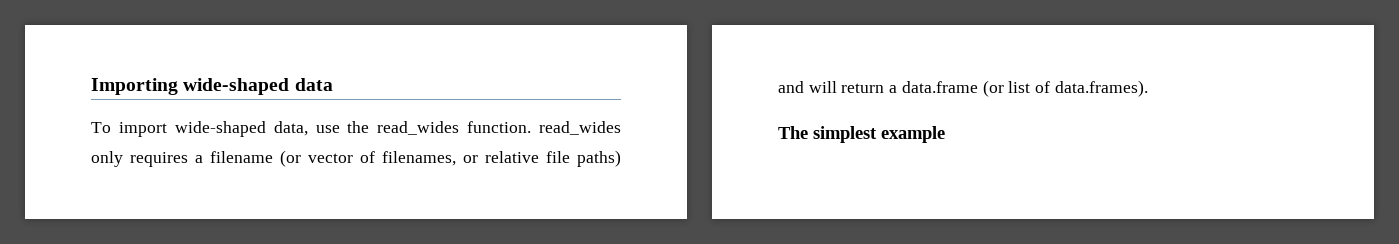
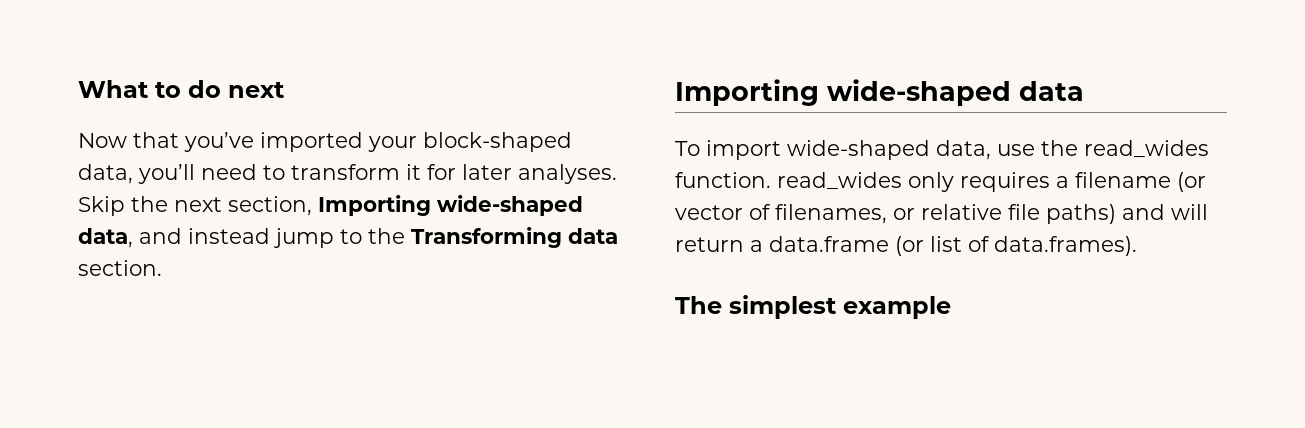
(91, 86) none -> [78,80,285,98] [78,132,572,152] [78,164,617,184] [78,195,583,216] [78,227,618,248] [78,260,162,276] What to do next // Now that you’ve imported your block-shaped data, you’ll need to transform it for later analyses. Skip the next section, Importing wide-shaped data, and instead jump to the Transforming data section. //

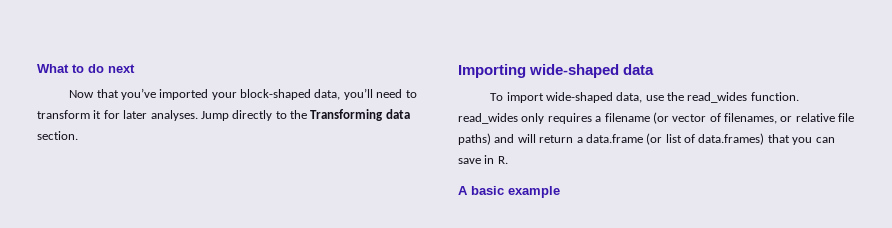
[78,195,583,216] [78,228,334,248] Skip the next section, Importing wide-shaped data, and instead jump -> [200,110,273,121] Jump directly
[994,236,1137,256] [675,295,837,319] data.frames). // The simplest -> [698,133,835,145] [458,155,508,164] [458,186,504,195] data.frames) that you can save in R. // A basic

